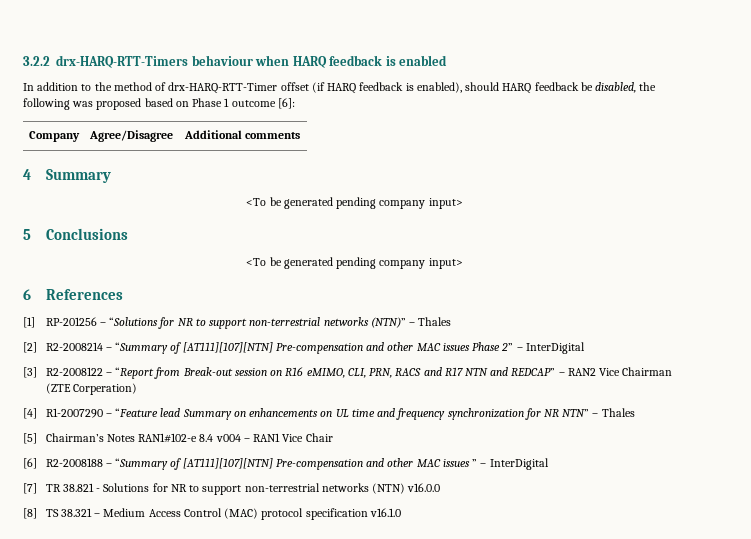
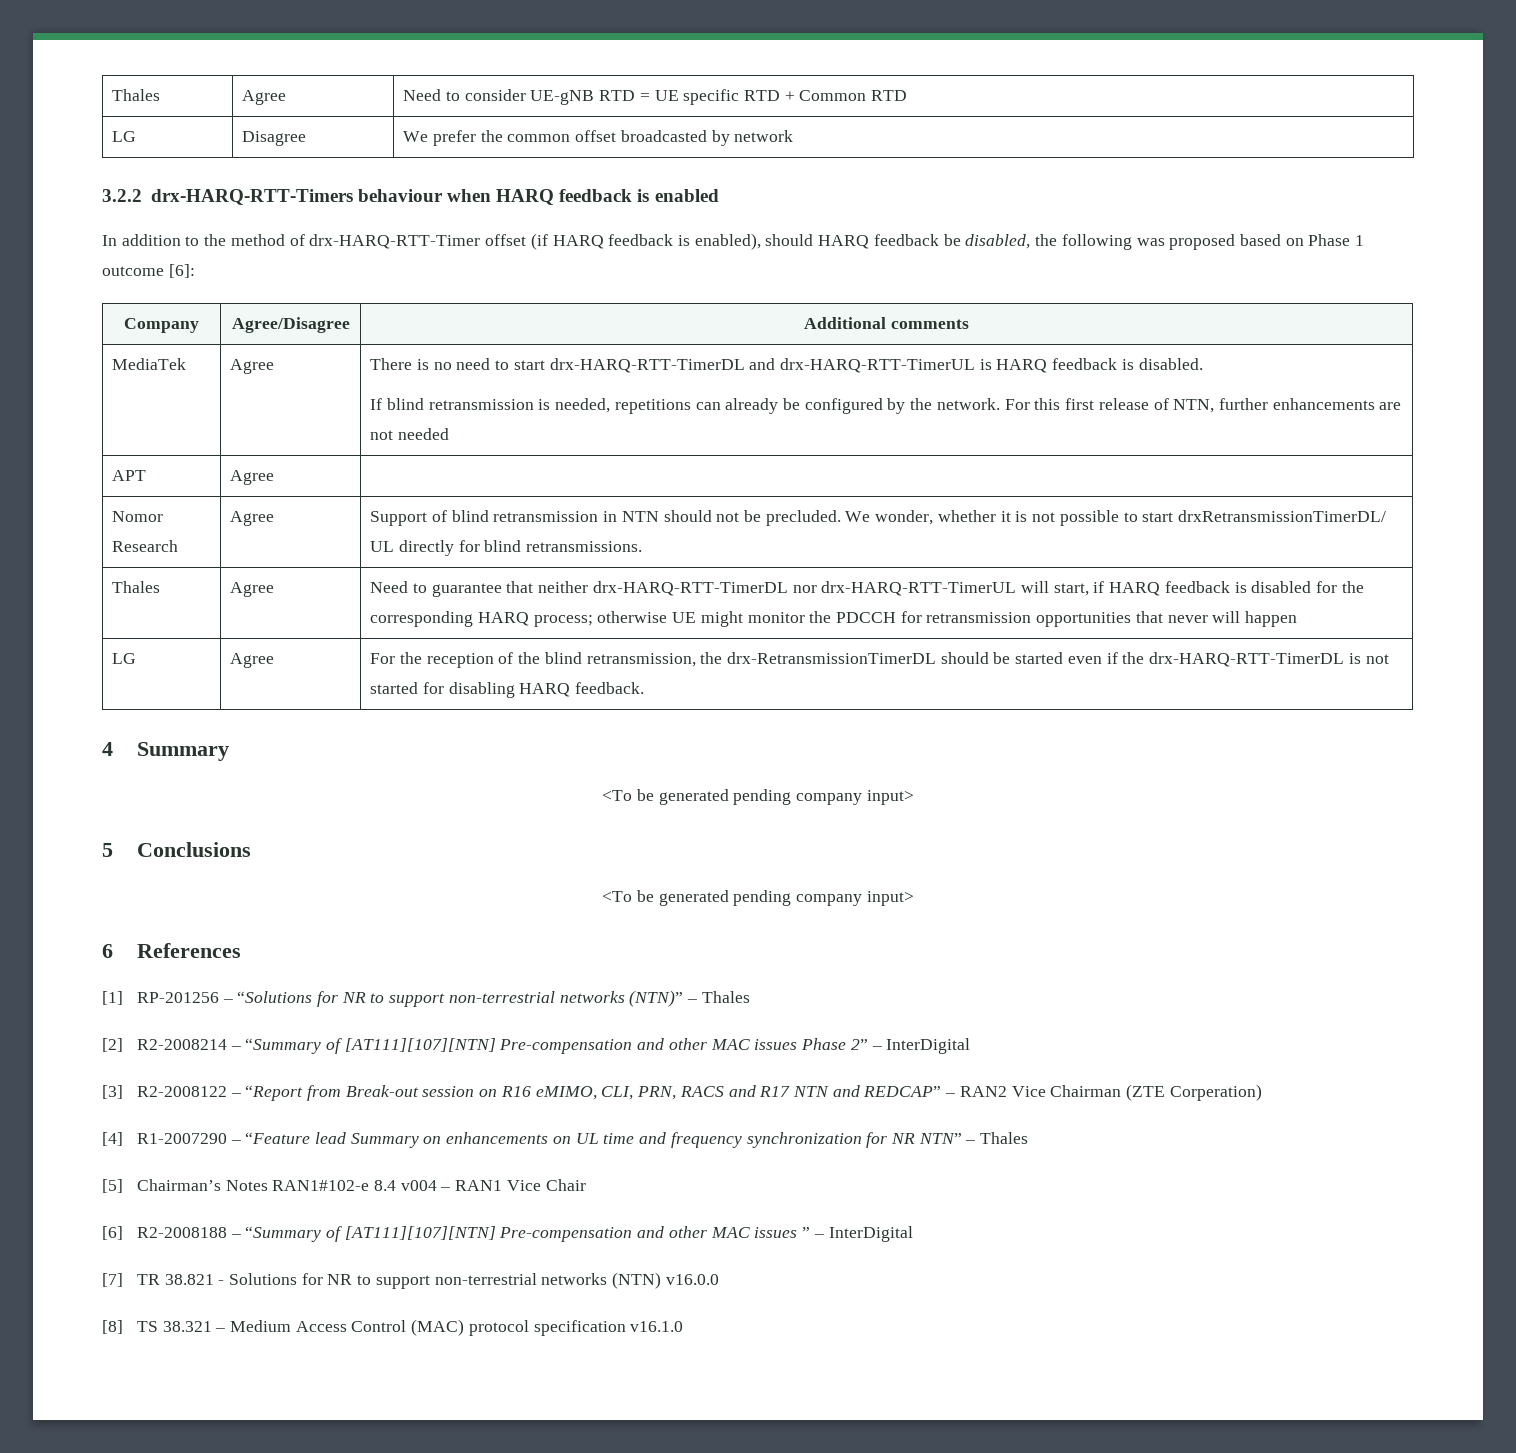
(23, 61) none -> [112,89,161,101] [242,90,287,105] [403,89,908,105] [112,131,137,142] [242,131,307,146] [403,130,794,146] Thales | Agree | Need to consider UE-gNB RTD = UE specific RTD + Common RTD // LG | Disagree | We prefer the common offset broadcasted by network //
(301, 135) none -> [112,358,187,370] [230,359,275,374] [370,358,1203,373] [370,398,1402,414] [370,428,449,440] [112,470,147,481] [230,470,275,485] [112,511,164,522] [112,540,179,552] [230,511,275,526] [370,510,1387,526] [370,540,643,556] [112,581,161,593] [230,582,275,597] [370,581,1364,597] [370,611,1298,627] [112,653,137,664] [230,653,275,668] [370,652,1389,668] [370,682,645,698] // MediaTek | Agree | There is no need to start drx-HARQ-RTT-TimerDL and drx-HARQ-RTT-TimerUL is HARQ feedback is disabled. // If blind retransmission is needed, repetitions can already be configured by the network. For this first release of NTN, further enhancements are not needed // APT | Agree | // Nomor Research | Agree | Support of blind retransmission in NTN should not be precluded. We wonder, whether it is not possible to start drxRetransmissionTimerDL/ UL directly for blind retransmissions. // Thales | Agree | Need to guarantee that neither drx-HARQ-RTT-TimerDL nor drx-HARQ-RTT-TimerUL will start, if HARQ feedback is disabled for the corresponding HARQ process; otherwise UE might monitor the PDCCH for retransmission opportunities that never will happen // LG | Agree | For the reception of the blind retransmission, the drx-RetransmissionTimerDL should be started even if the drx-HARQ-RTT-TimerDL is not started for disabling HARQ feedback.

